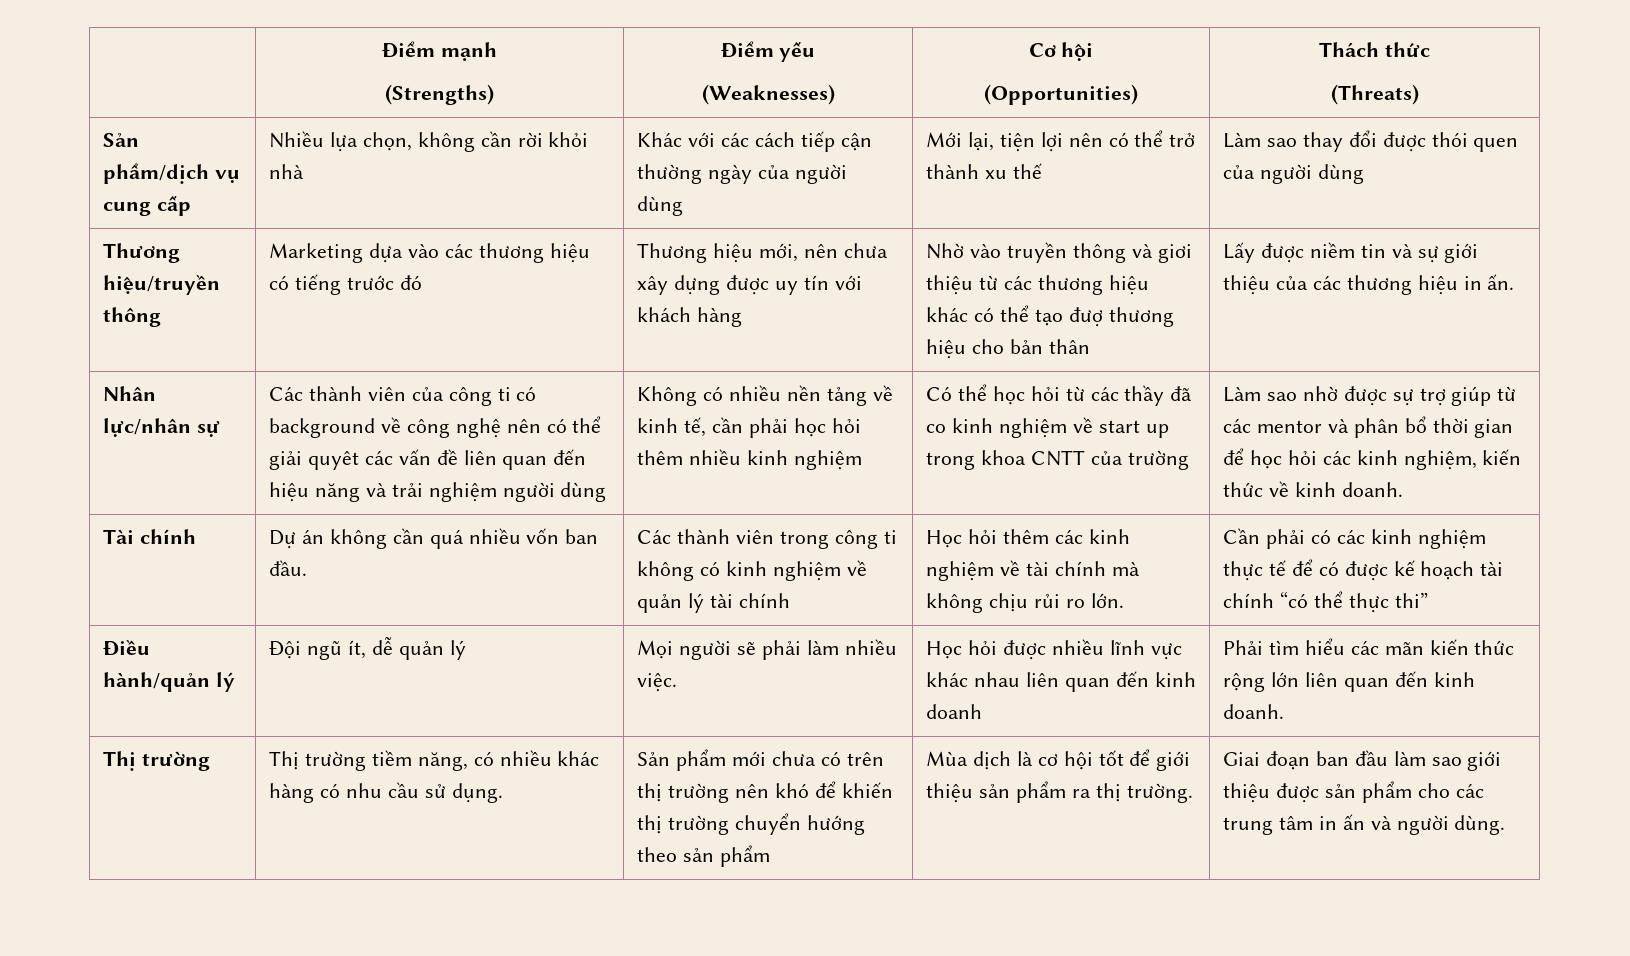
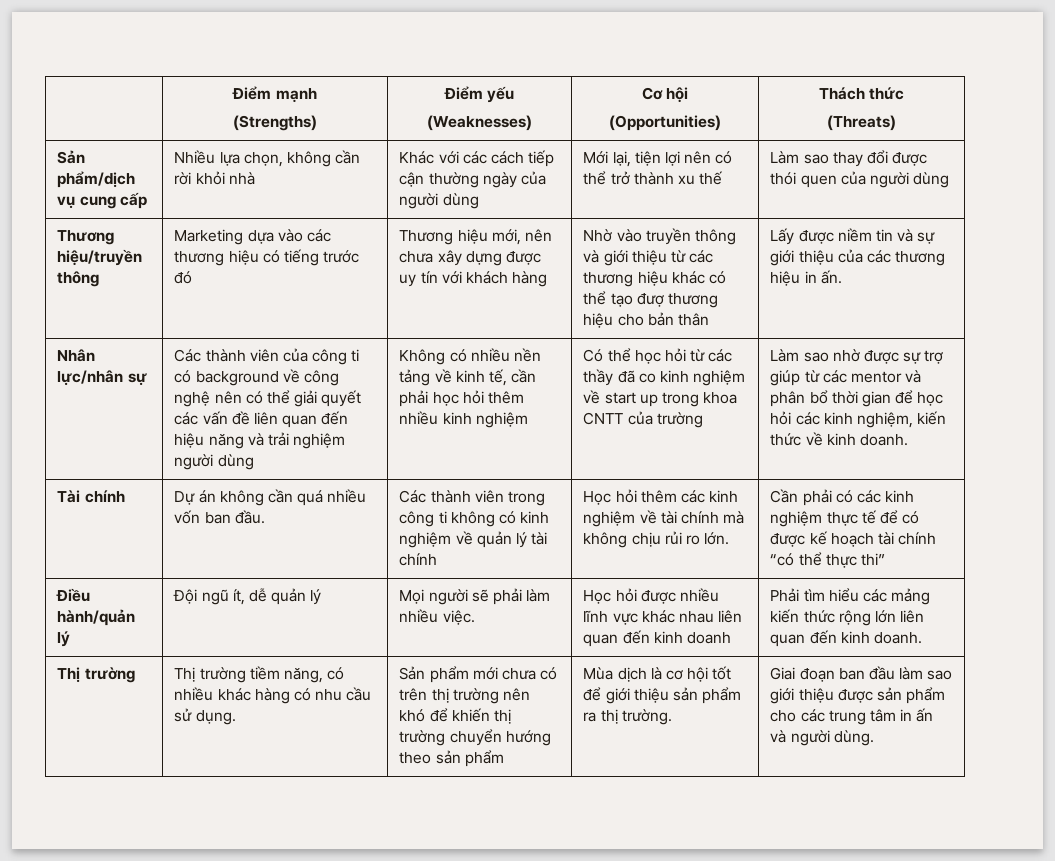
[1157,244,1192,263] giơi -> [603,250,628,266] giới
[308,451,360,470] quyêt -> [321,390,362,407] quyết
[1384,641,1424,655] mãn -> [891,588,931,605] mảng

